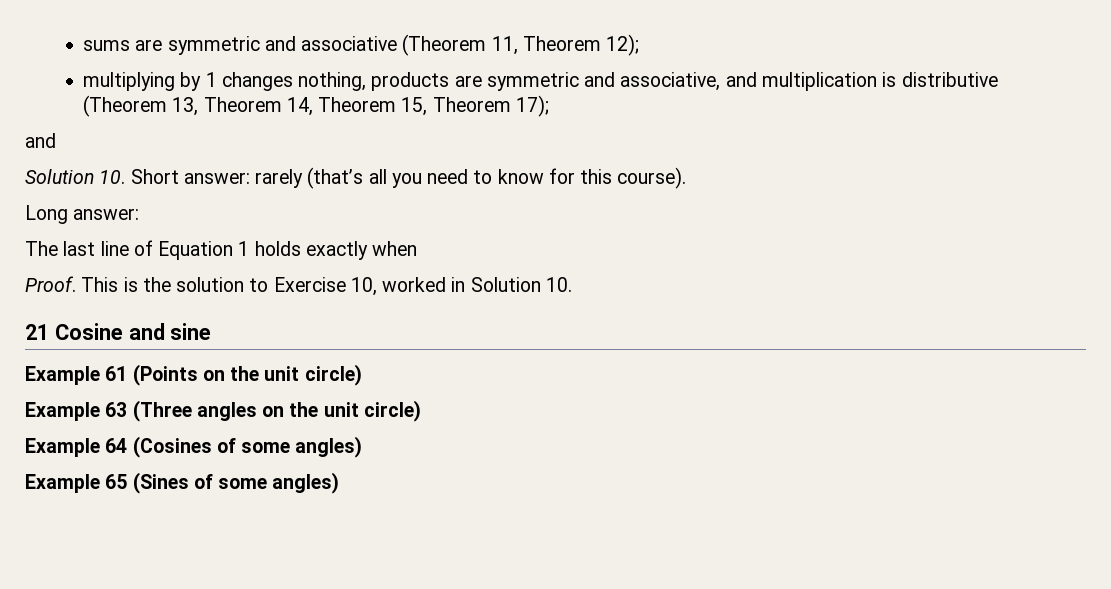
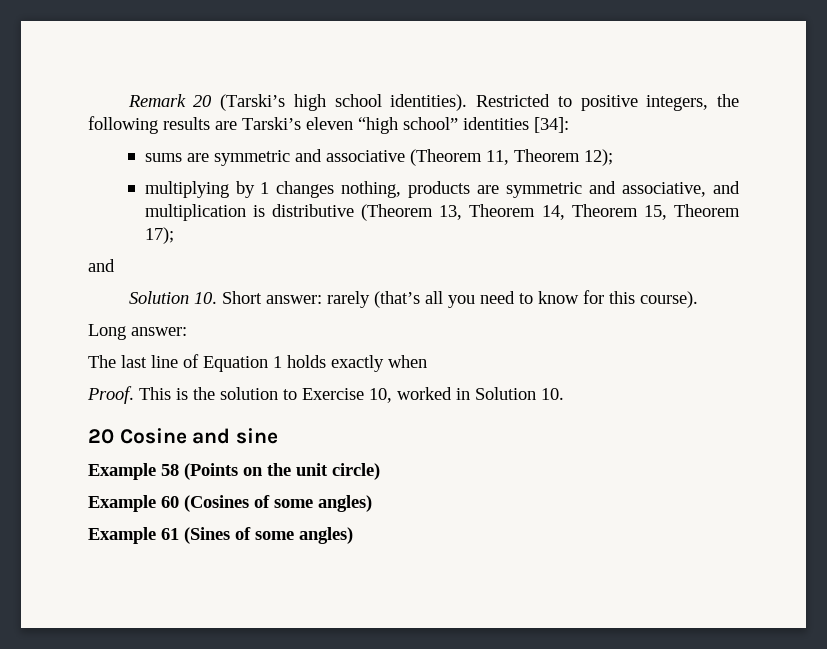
(83, 45) none -> [127,94,739,111] [88,116,569,134] Remark 20 (Tarski’s high school identities). Restricted to positive integers, the following results are Tarski’s eleven “high school” identities [34]: //
[25,324,49,340] 21 -> [88,429,114,444] 20
[105,366,128,381] 61 -> [161,464,179,476] 58
[105,400,421,422] [25,438,128,457] 63 (Three angles on the unit circle) // Example 64 -> [161,496,179,508] 60
[105,474,128,489] 65 -> [161,528,179,540] 61

